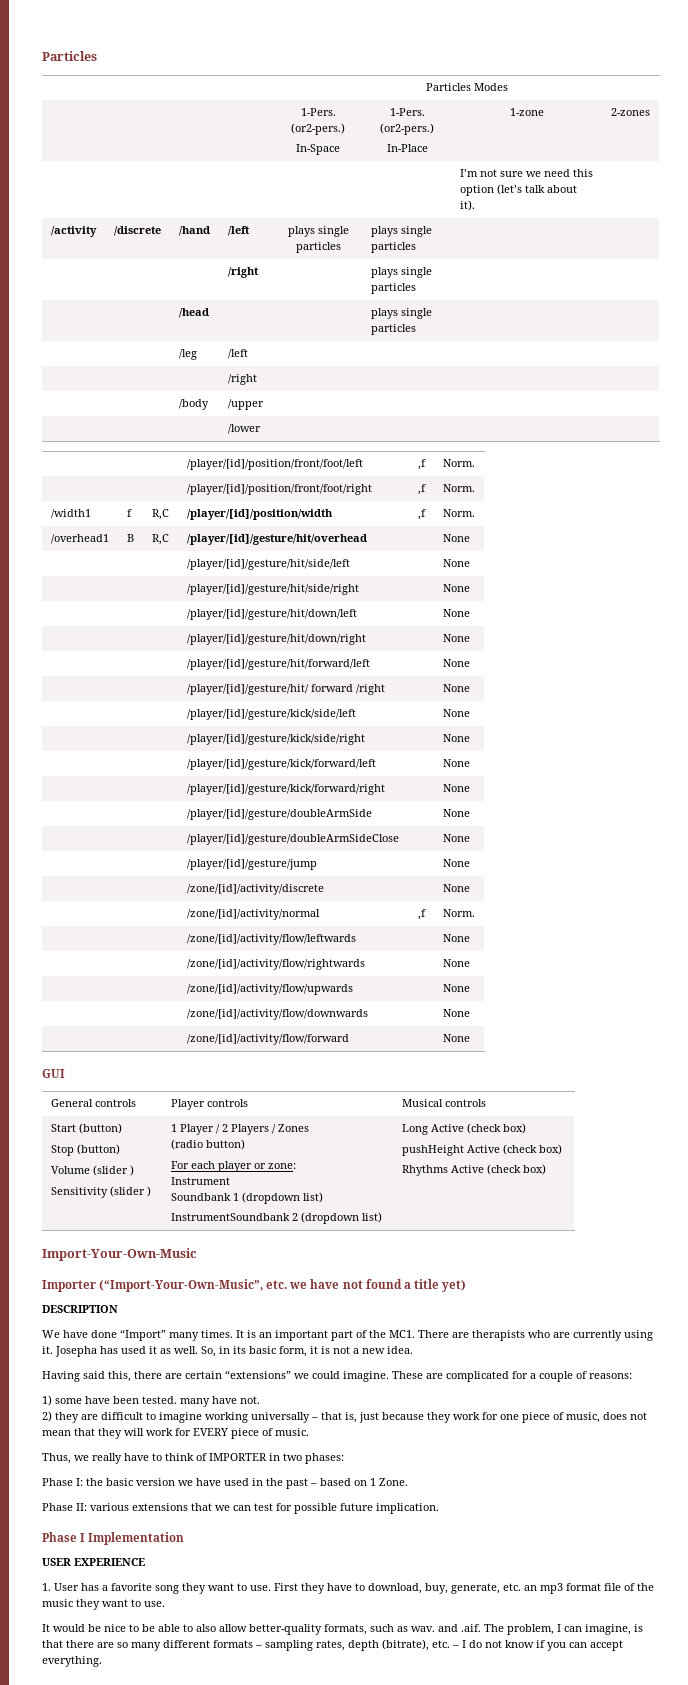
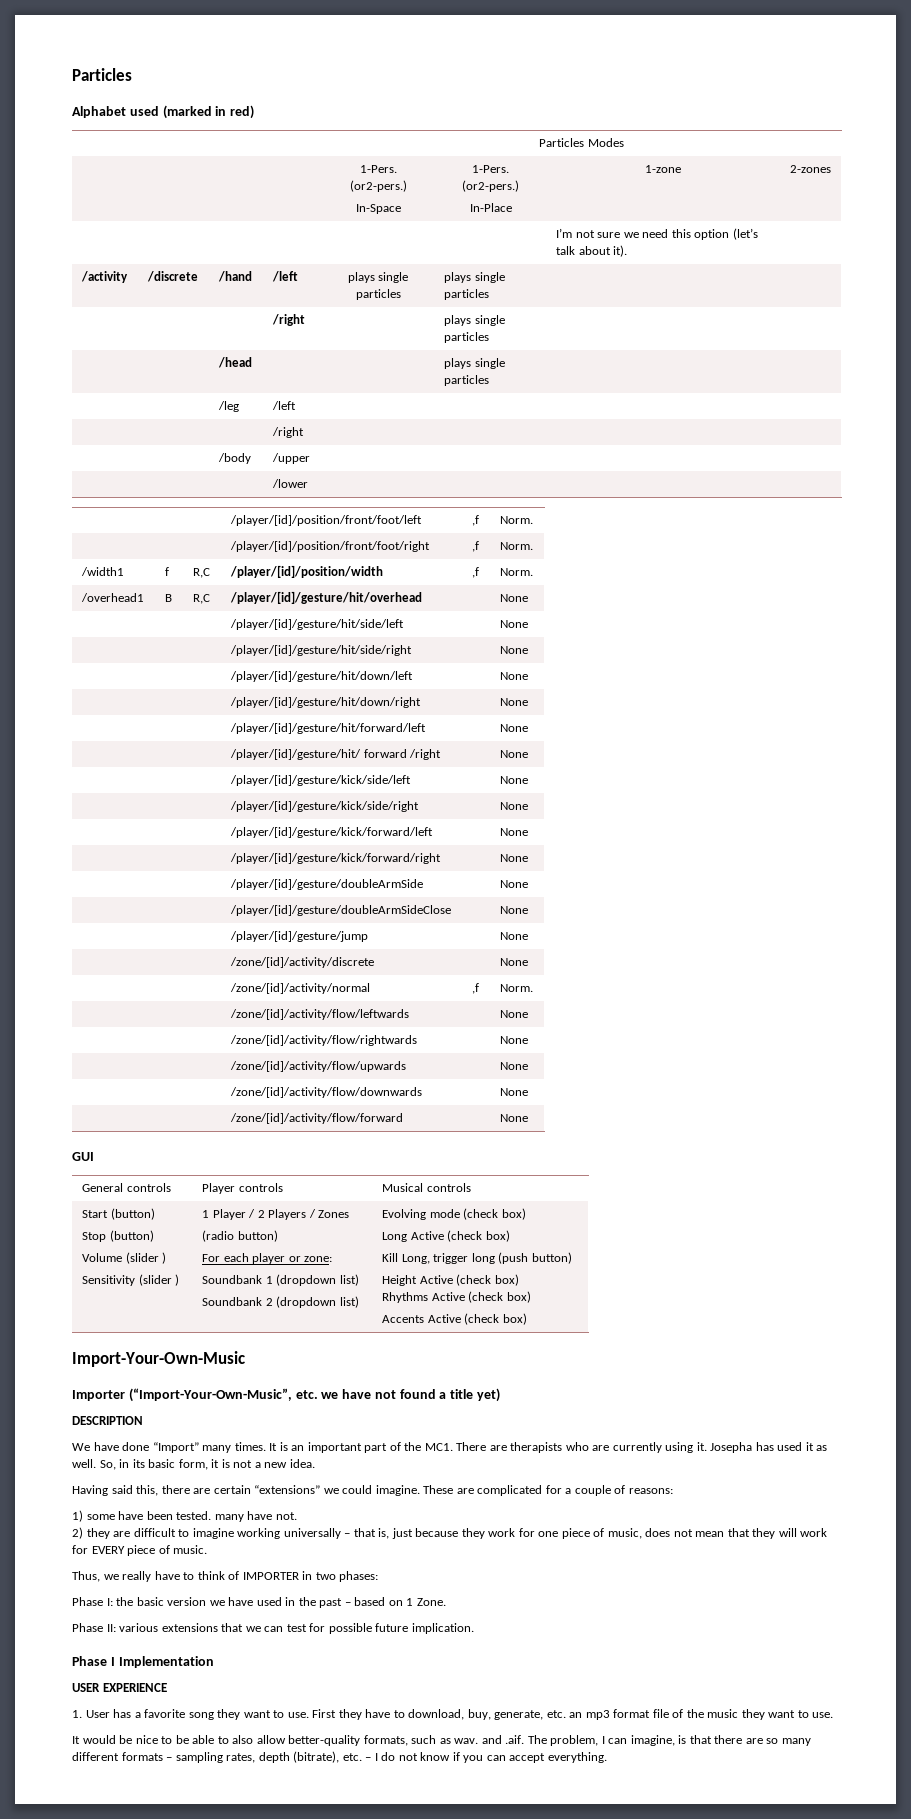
[42,51,97,61] Particles -> [72,68,132,81] [72,105,255,119] Particles // Alphabet used (marked in red)
[170,1177,230,1185] // Instrument -> (333, 1259) none
[170,1213,290,1221] InstrumentSoundbank -> [202,1297,263,1306] Soundbank
(382, 1217) none -> [382,1208,526,1220] Evolving mode (check box) //
[401,1145,464,1156] pushHeight -> [382,1252,572,1264] [382,1275,418,1286] Kill Long, trigger long (push button) // Height
(546, 1169) none -> [382,1313,527,1325] // Accents Active (check box)

